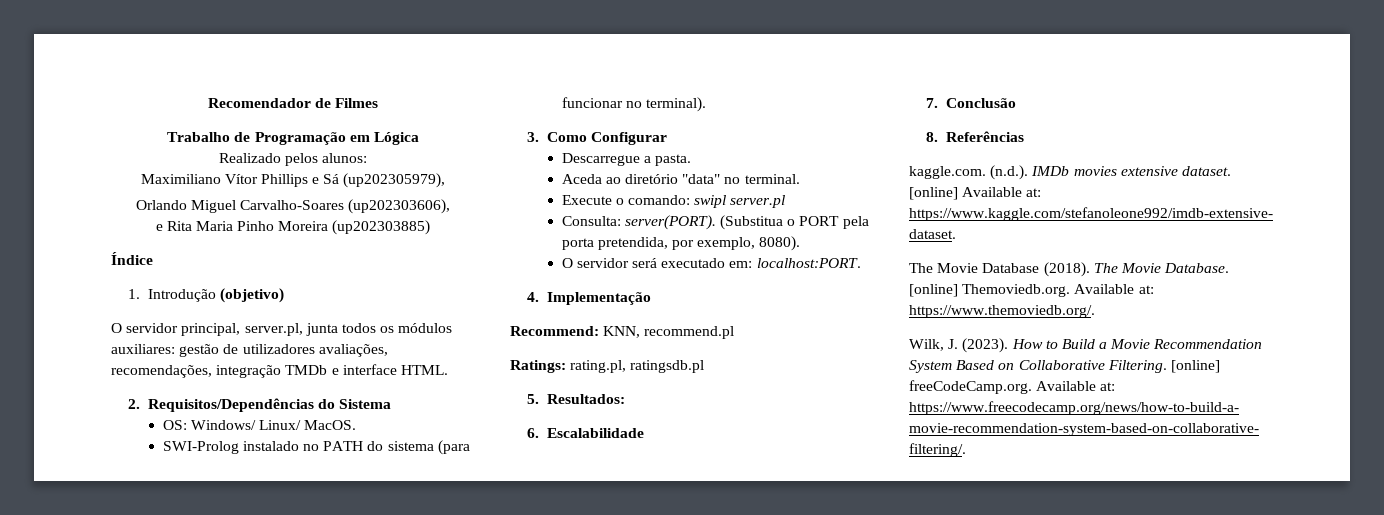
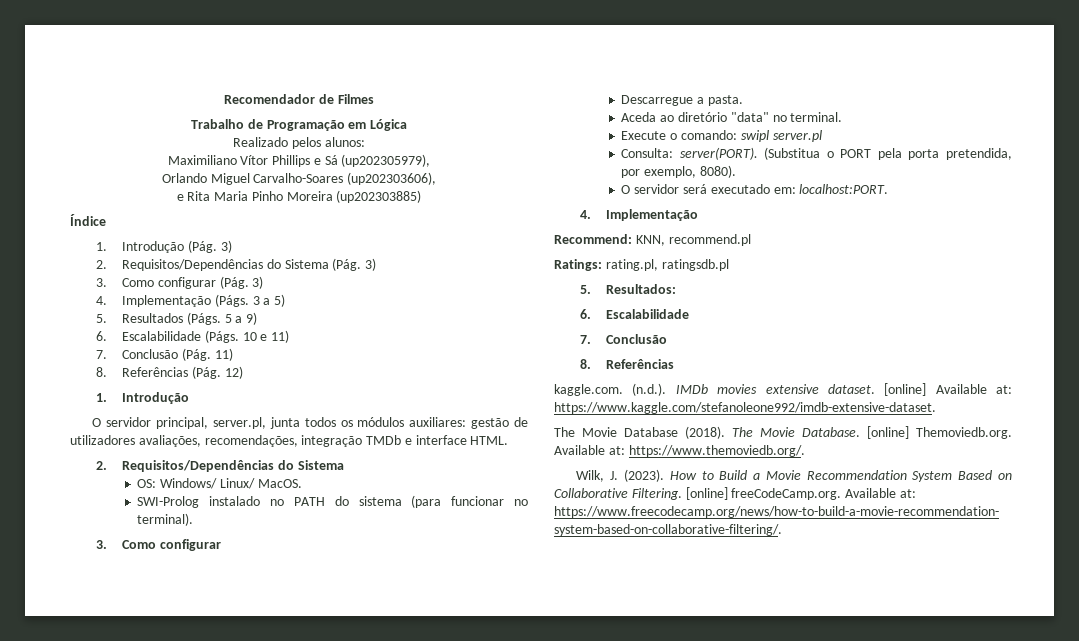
[220,288,285,303] (objetivo) -> [187,240,232,253] [95,258,377,271] [95,276,264,289] [95,294,286,307] [95,312,258,325] [95,330,290,343] [95,348,233,361] [95,366,243,379] [95,392,189,404] (Pág. 3) // 2. Requisitos/Dependências do Sistema (Pág. 3) // 3. Como configurar (Pág. 3) // 4. Implementação (Págs. 3 a 5) // 5. Resultados (Págs. 5 a 9) // 6. Escalabilidade (Págs. 10 e 11) // 7. Conclusão (Pág. 11) // 8. Referências (Pág. 12) // 1. Introdução
[591,132,668,145] Configurar -> [159,539,221,551] configurar

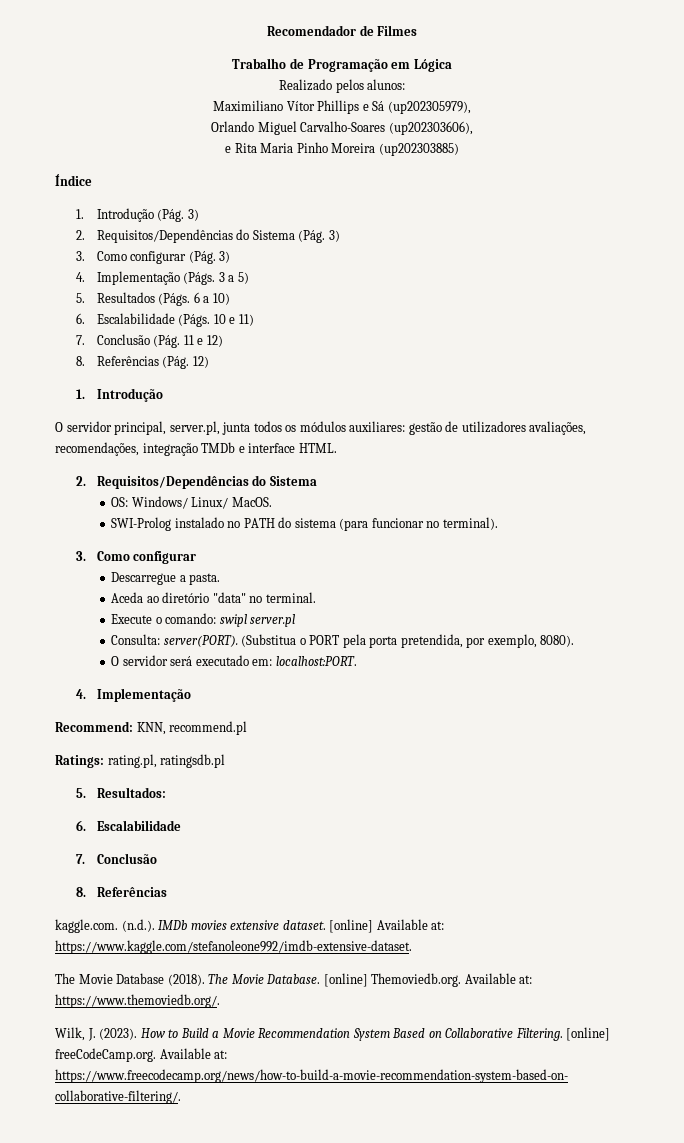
[224,312,258,325] 5 a 9) -> [193,292,230,305] 6 a 10)
[214,348,233,361] 11) -> [183,335,223,347] 11 e 12)

